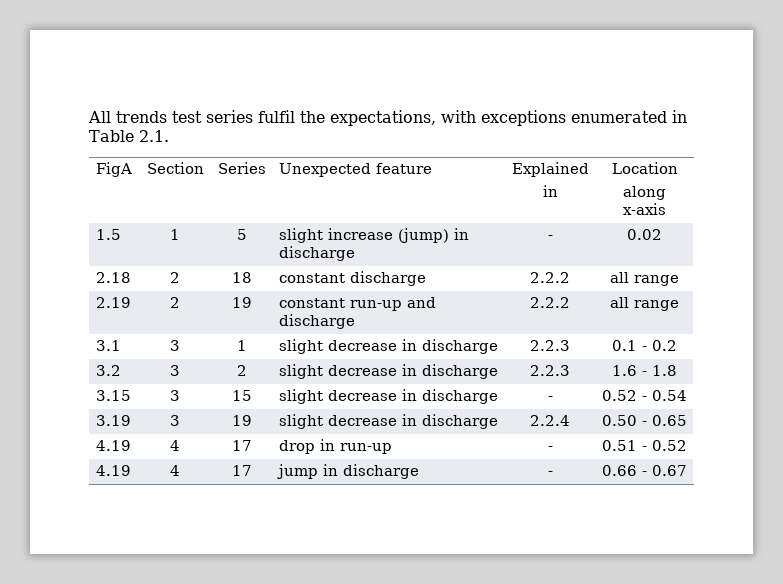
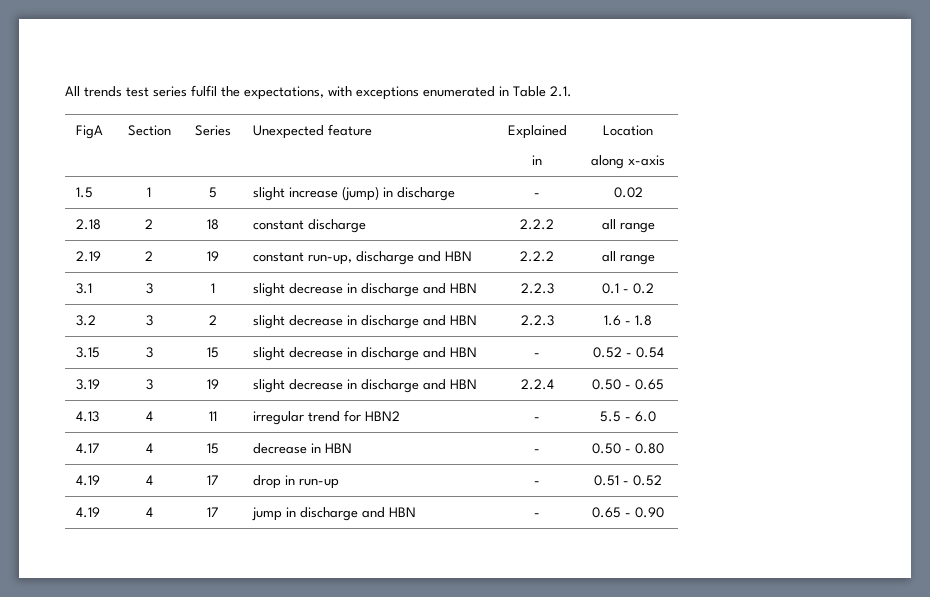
[349,297,436,311] [278,314,355,329] run-up and discharge -> [308,251,473,265] run-up, discharge and HBN
(498, 346) none -> [423,283,478,294] and HBN
(498, 371) none -> [423,315,478,326] and HBN
(498, 396) none -> [423,347,478,358] and HBN
(498, 421) none -> [423,379,478,390] and HBN
(687, 420) none -> [76,411,100,422] [145,411,153,421] [208,411,217,421] [253,410,401,425] [534,417,540,421] [600,411,656,422] [76,443,101,454] [145,443,153,453] [206,443,219,454] [253,443,353,454] [534,449,540,453] [592,443,664,454] // 4.13 | 4 | 11 | irregular trend for HBN2 | - | 5.5 - 6.0 // 4.17 | 4 | 15 | decrease in HBN | - | 0.50 - 0.80
[547,471,553,476] [602,465,687,476] | - | 0.66 - 0.67 -> [362,507,417,518] [534,513,540,517] [592,507,664,518] and HBN | - | 0.65 - 0.90

